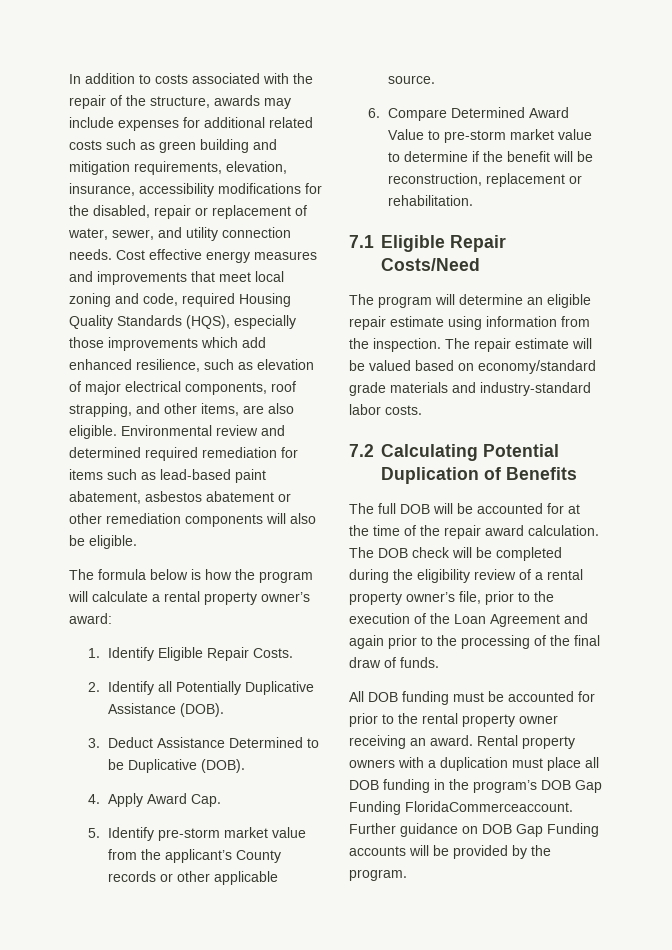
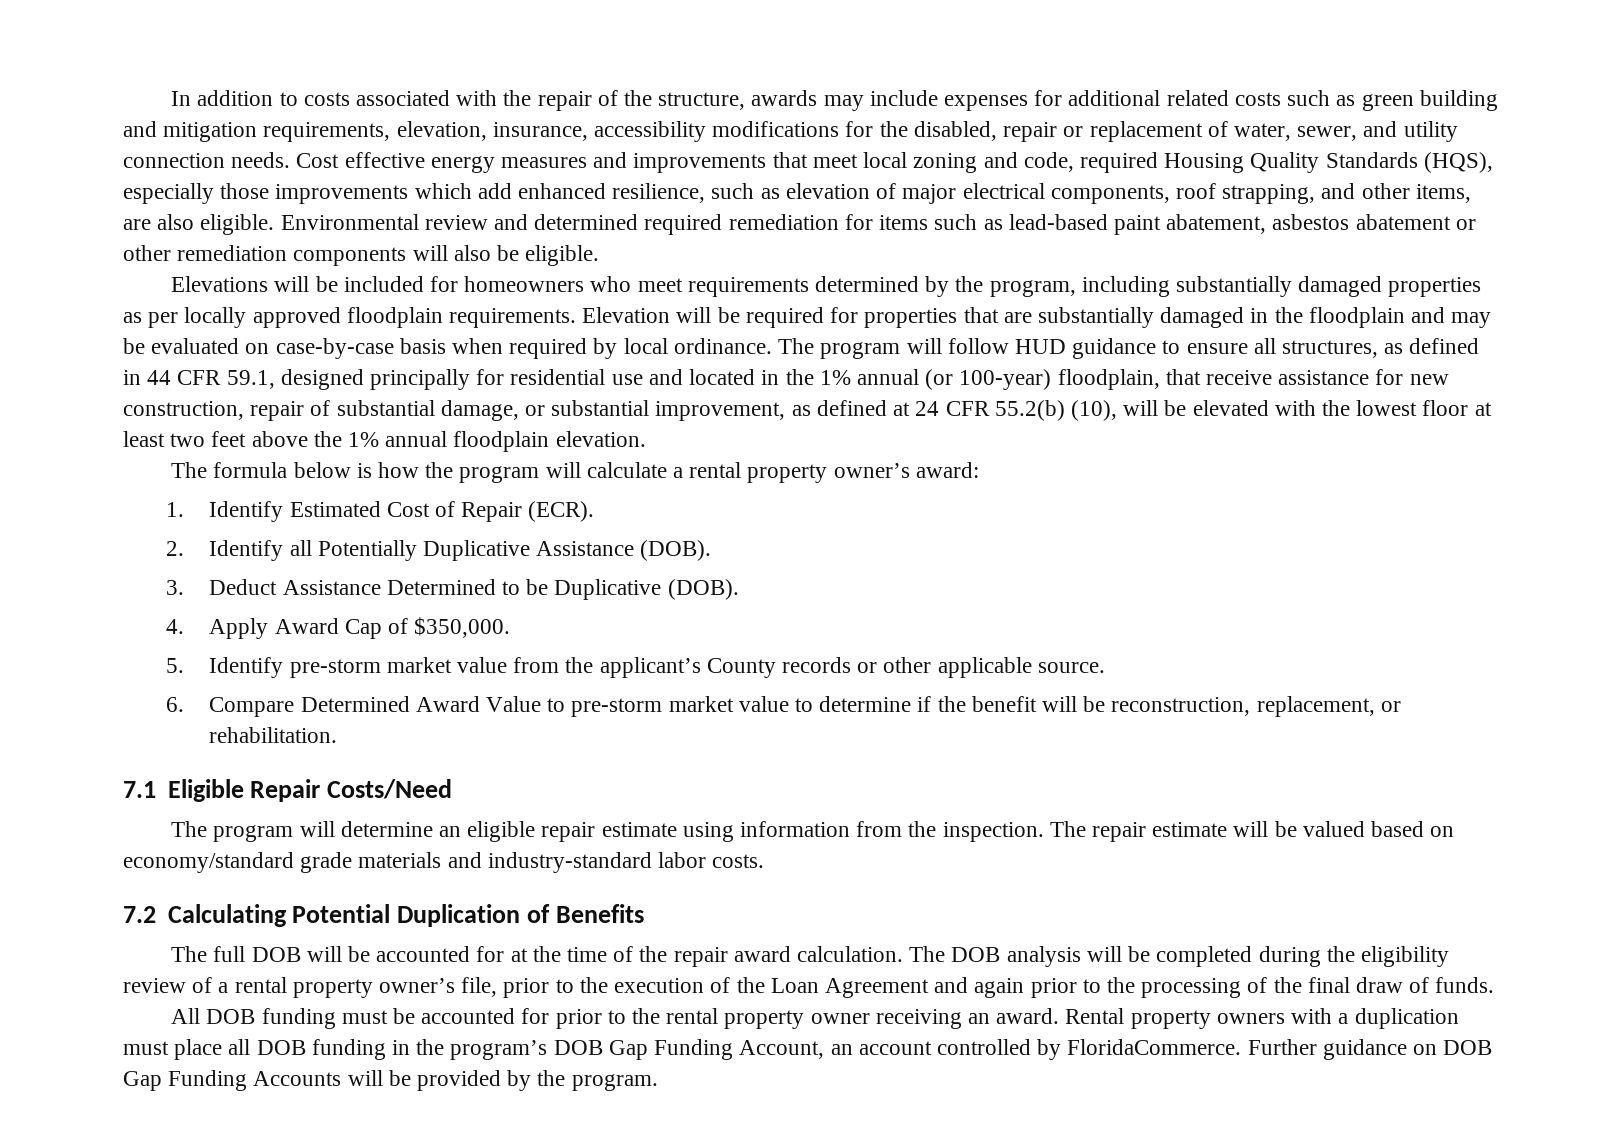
(137, 542) none -> [171,276,1482,297] [123,307,1492,328] [123,338,1480,359] [123,369,1449,390] [123,400,1492,421] [123,431,646,452] // Elevations will be included for homeowners who meet requirements determined by the program, including substantially damaged properties as per locally approved floodplain requirements. Elevation will be required for properties that are substantially damaged in the floodplain and may be evaluated on case-by-case basis when required by local ordinance. The program will follow HUD guidance to ensure all structures, as defined in 44 CFR 59.1, designed principally for residential use and located in the 1% annual (or 100-year) floodplain, that receive assistance for new construction, repair of substantial damage, or substantial improvement, as defined at 24 CFR 55.2(b) (10), will be elevated with the lowest floor at least two feet above the 1% annual floodplain elevation.
[157,647,293,661] Eligible Repair Costs. -> [289,501,595,522] Estimated Cost of Repair (ECR).
[190,794,221,807] Cap. -> [344,617,511,639] Cap of $350,000.
[485,173,565,187] replacement -> [1256,696,1375,717] replacement,
[412,547,450,558] check -> [1006,946,1081,967] analysis
[405,801,573,812] FloridaCommerceaccount. -> [739,1039,1242,1060] Account, an account controlled by FloridaCommerce.
[349,846,406,856] accounts -> [253,1071,342,1086] Accounts

